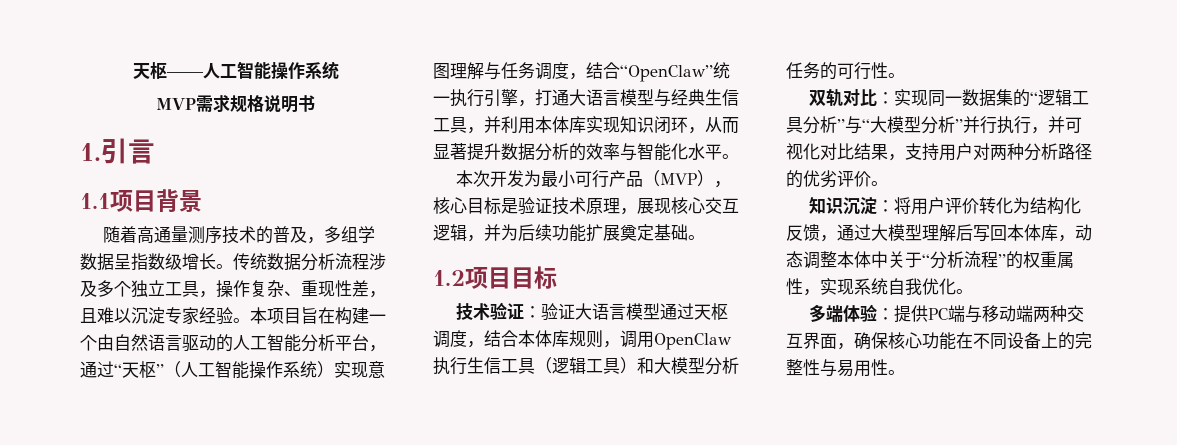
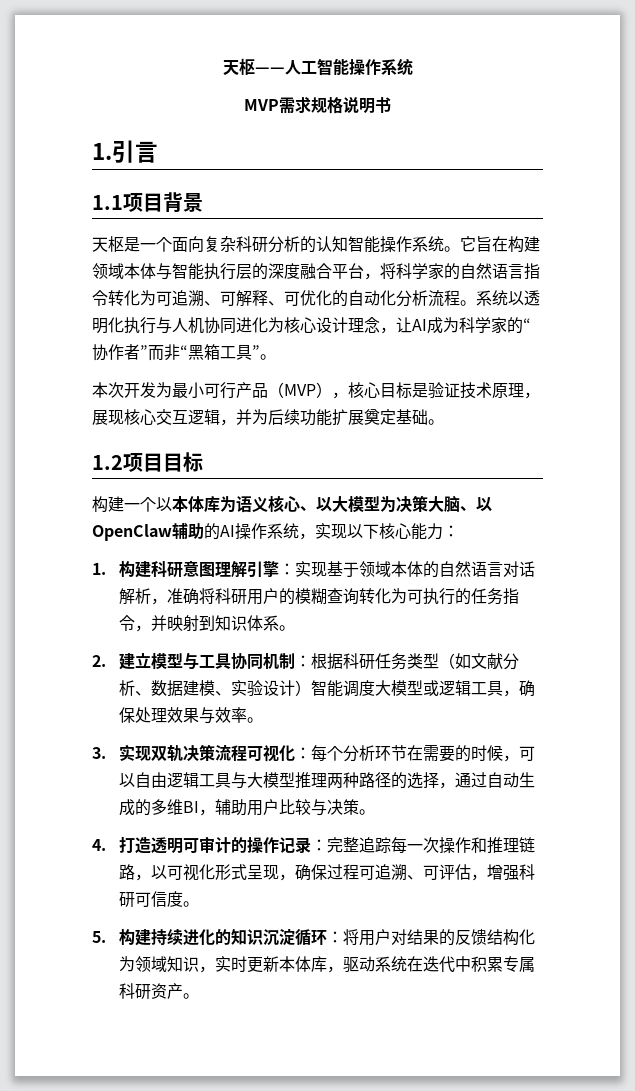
[103,226,376,244] [80,253,386,271] [80,280,386,298] [80,307,386,325] [80,334,386,352] [80,361,385,379] [433,62,730,82] [433,89,739,107] [433,116,739,134] [433,143,722,161] 随着高通量测序技术的普及，多组学数据呈指数级增长。传统数据分析流程涉及多个独立工具，操作复杂、重现性差，且难以沉淀专家经验。本项目旨在构建一个由自然语言驱动的人工智能分析平台，通过“天枢”（人工智能操作系统）实现意图理解与任务调度，结合“OpenClaw”统一执行引擎，打通大语言模型与经典生信工具，并利用本体库实现知识闭环，从而显著提升数据分析的效率与智能化水平 -> [92,236,540,253] [92,263,540,280] [92,290,540,307] [92,317,531,334] [92,344,260,361] 天枢是一个面向复杂科研分析的认知智能操作系统。它旨在构建领域本体与智能执行层的深度融合平台，将科学家的自然语言指令转化为可追溯、可解释、可优化的自动化分析流程。系统以透明化执行与人机协同进化为核心设计理念，让AI成为科学家的“协作者”而非“黑箱工具”
[456,302,729,321] [433,330,732,350] [433,357,739,375] [786,62,905,80] [809,88,1090,107] [786,116,1082,134] [786,143,1092,161] [786,170,888,188] 技术验证：验证大语言模型通过天枢调度，结合本体库规则，调用OpenClaw执行生信工具（逻辑工具）和大模型分析任务的可行性。 // 双轨对比：实现同一数据集的“逻辑工具分析”与“大模型分析”并行执行，并可视化对比结果，支持用户对两种分析路径的优劣评价。 // -> [92,495,492,513] [92,522,459,541] [92,560,536,578] [119,588,520,605] [119,615,296,632] [92,653,520,670] [119,680,536,697] [119,707,264,724] [92,744,536,762] [119,772,536,789] [119,799,376,816] [92,836,536,854] [119,864,536,881] [119,891,200,907] [92,928,232,946] 构建一个以本体库为语义核心、以大模型为决策大脑、以OpenClaw辅助的AI操作系统，实现以下核心能力： // 1.构建科研意图理解引擎：实现基于领域本体的自然语言对话解析，准确将科研用户的模糊查询转化为可执行的任务指令，并映射到知识体系。 // 2.建立模型与工具协同机制：根据科研任务类型（如文献分析、数据建模、实验设计）智能调度大模型或逻辑工具，确保处理效果与效率。 // 3.实现双轨决策流程可视化：每个分析环节在需要的时候，可以自由逻辑工具与大模型推理两种路径的选择，通过自动生成的多维BI，辅助用户比较与决策。 // 4.打造透明可审计的操作记录：完整追踪每一次操作和推理链路，以可视化形式呈现，确保过程可追溯、可评估，增强科研可信度。 // 5.构建持续进化的
(878, 206) none -> [295,929,328,945] 循环
[945,197,1082,215] [786,224,1092,242] [786,251,1074,269] [786,278,973,296] [809,304,1085,323] [786,332,1092,350] [786,359,888,377] 评价转化为结构化反馈，通过大模型理解后写回本体库，动态调整本体中关于“分析流程”的权重属性，实现系统自我优化。 // 多端体验：提供PC端与移动端两种交互界面，确保核心功能在不同设备上的完整性与易用性 -> [391,929,536,946] [119,956,536,973] [119,983,184,999] 对结果的反馈结构化为领域知识，实时更新本体库，驱动系统在迭代中积累专属科研资产

